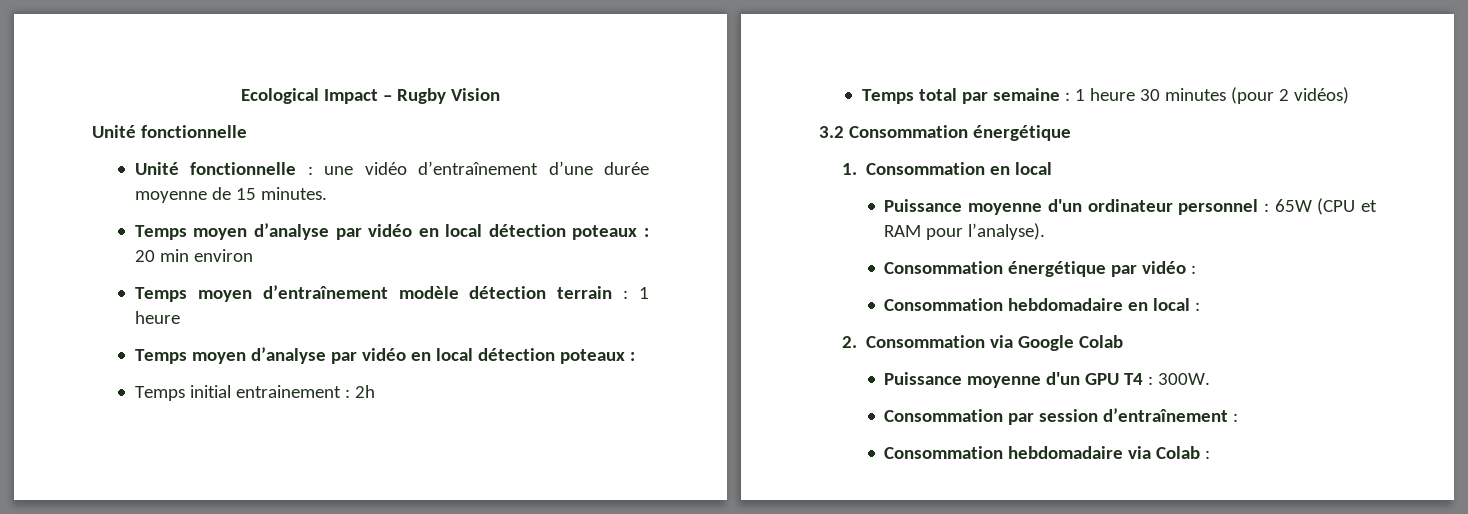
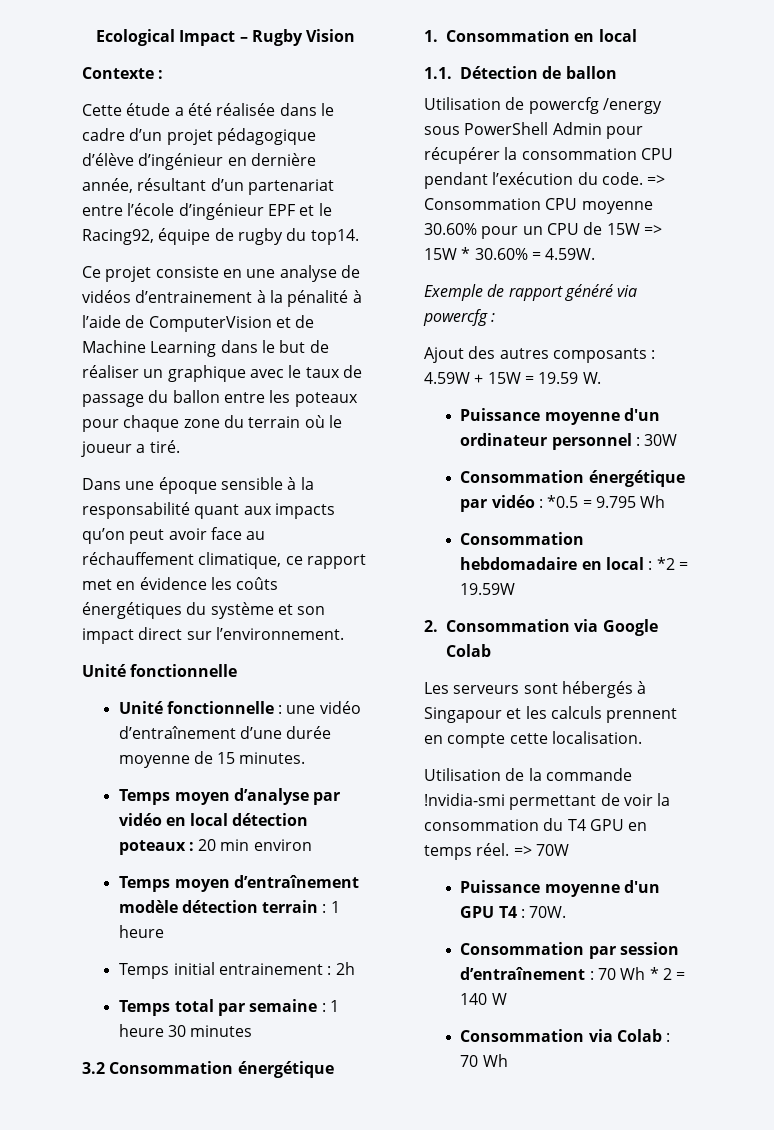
(500, 94) none -> [82,67,164,79] [82,103,334,116] [82,128,316,145] [82,153,316,170] [82,178,334,195] [82,203,332,220] [82,228,359,245] [82,265,360,282] [82,290,362,307] [82,315,315,332] [82,340,329,357] [82,365,362,382] [82,390,358,407] [82,415,342,432] [81,440,180,457] [82,477,314,494] [82,502,335,519] [82,527,266,544] [82,552,366,569] [82,577,279,590] [82,602,326,619] [82,627,344,644] // Contexte : // Cette étude a été réalisée dans le cadre d’un projet pédagogique d’élève d’ingénieur en dernière année, résultant d’un partenariat entre l’école d’ingénieur EPF et le Racing92, équipe de rugby du top14. // Ce projet consiste en une analyse de vidéos d’entrainement à la pénalité à l’aide de ComputerVision et de Machine Learning dans le but de réaliser un graphique avec le taux de passage du ballon entre les poteaux pour chaque zone du terrain où le joueur a tiré. // Dans une époque sensible à la responsabilité quant aux impacts qu’on peut avoir face au réchauffement climatique, ce rapport met en évidence les coûts énergétiques du système et son impact direct sur l’environnement.
[134,347,635,364] // Temps moyen d’analyse par vidéo en local détection poteaux : -> (164, 931) none
[1230,87,1349,104] (pour 2 vidéos) -> (253, 1031) none
(1052, 168) none -> [423,66,617,79] [423,97,662,114] [423,122,643,139] [423,147,673,164] [423,172,666,189] [423,198,653,214] [423,222,662,239] [423,247,596,260] [423,284,638,301] [422,309,496,326] [423,346,656,363] [423,372,602,384] // 1.1. Détection de ballon // Utilisation de powercfg /energy sous PowerShell Admin pour récupérer la consommation CPU pendant l’exécution du code. => Consommation CPU moyenne 30.60% pour un CPU de 15W => 15W * 30.60% = 4.59W. // Exemple de rapport généré via powercfg : // Ajout des autres composants : 4.59W + 15W = 19.59 W.
[1274,198,1377,215] [884,223,1046,240] 65W (CPU et RAM pour l’analyse). -> [644,434,678,446] 30W
(1197, 269) none -> [547,495,666,508] *0.5 = 9.795 Wh
(1201, 306) none -> [656,557,689,570] [460,583,516,595] *2 = 19.59W
(1123, 341) none -> [423,681,647,698] [423,706,678,723] [423,731,642,748] [423,768,632,781] [423,793,671,810] [423,818,648,831] [423,843,569,860] // Les serveurs sont hébergés à Singapour et les calculs prennent en compte cette localisation. // Utilisation de la commande !nvidia-smi permettant de voir la consommation du T4 GPU en temps réel. => 70W
[1158,373,1211,385] 300W. -> [529,906,567,918] 70W.
[884,446,1124,459] // Consommation hebdomadaire -> [598,967,686,980] [460,993,507,1005] [460,1029,585,1042] 70 Wh * 2 = 140 W // Consommation
(1211, 454) none -> [460,1054,508,1067] 70 Wh

